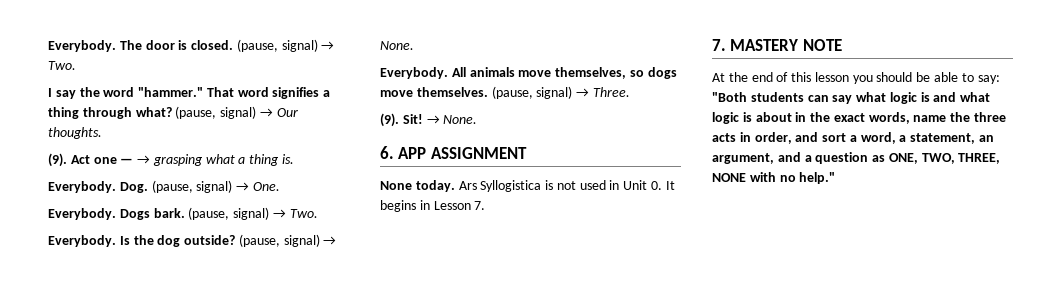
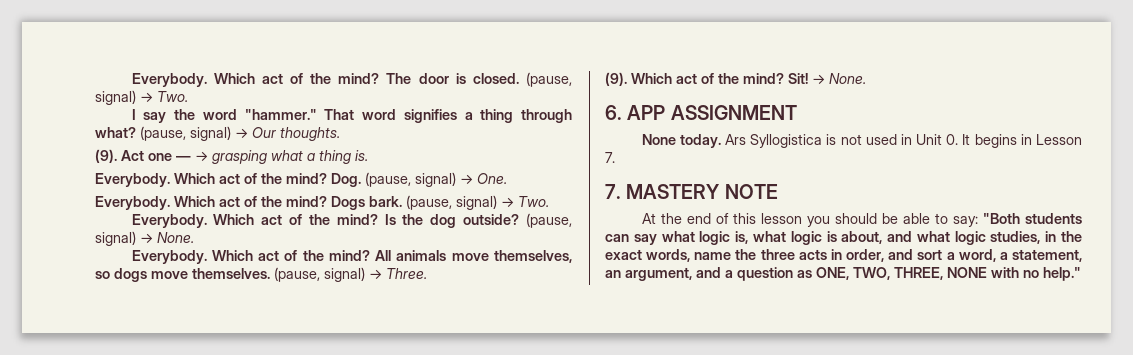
[48,40,116,52] Everybody. -> [131,73,380,87] Everybody. Which act of the mind?
(116, 187) none -> [174,173,327,184] Which act of the mind?
(116, 214) none -> [174,196,327,207] Which act of the mind?
(116, 241) none -> [213,214,378,225] Which act of the mind?
(448, 73) none -> [211,250,370,261] Which act of the mind?
(399, 120) none -> [631,73,784,84] Which act of the mind?
[920,92,930,102] is -> [735,231,883,245] is, what logic is about,
[742,112,792,122] is about -> [990,231,1041,244] studies,

